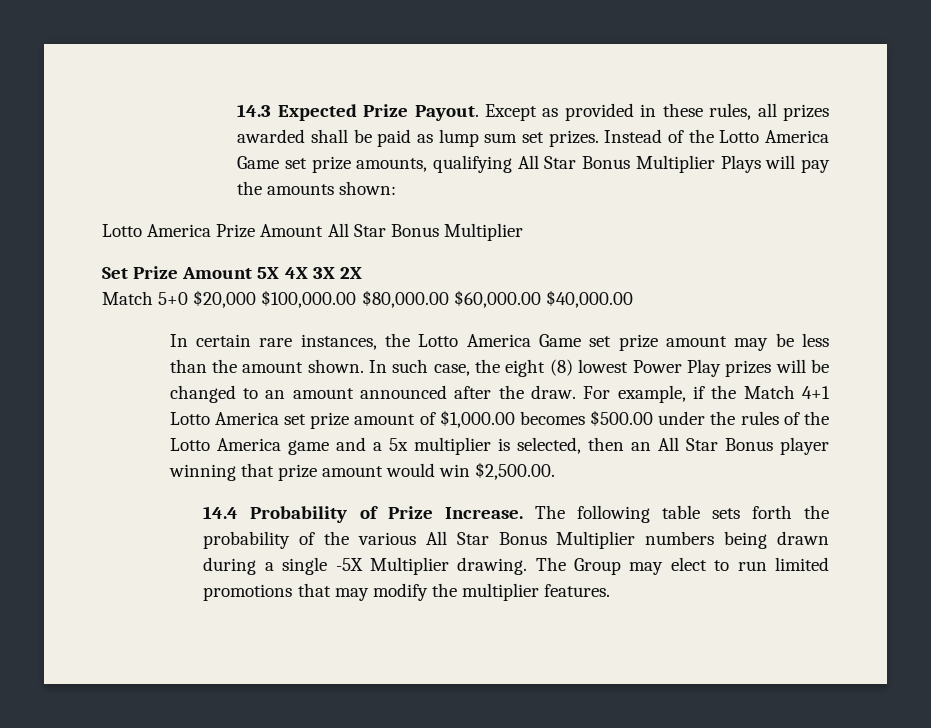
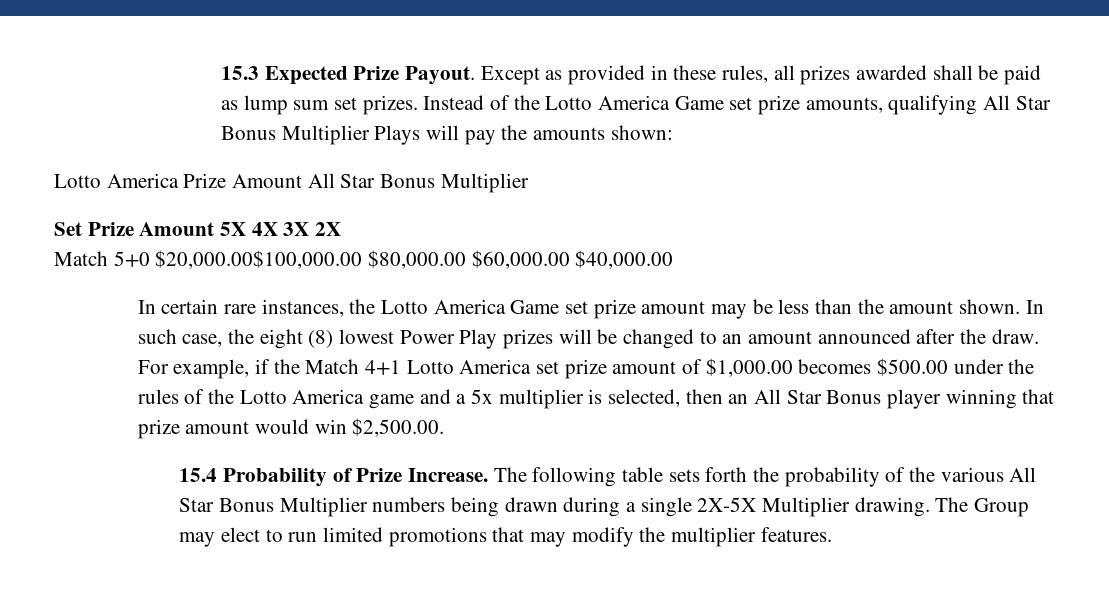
[237,104,272,117] 14.3 -> [221,66,260,80] 15.3
[193,290,357,308] $20,000 $100,000.00 -> [155,250,363,269] $20,000.00$100,000.00
[203,506,239,519] 14.4 -> [179,468,218,482] 15.4
[335,558,363,571] -5X -> [697,497,757,512] 2X-5X

